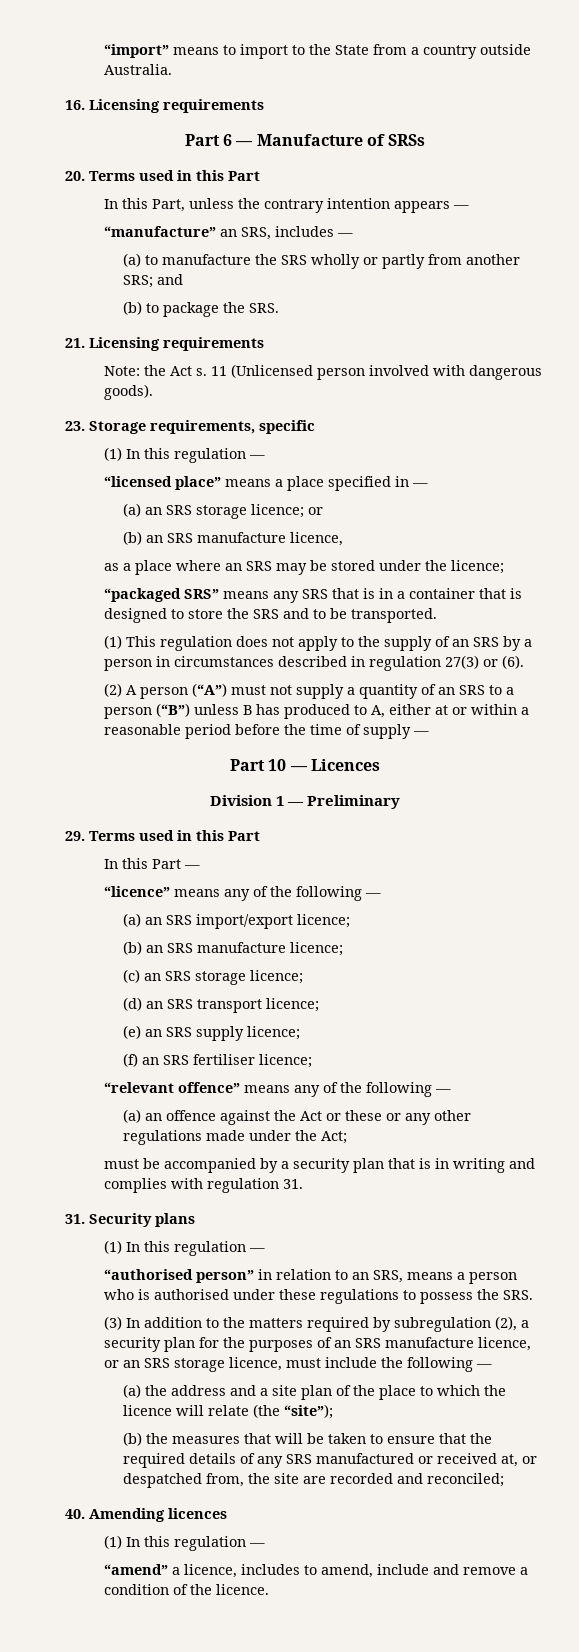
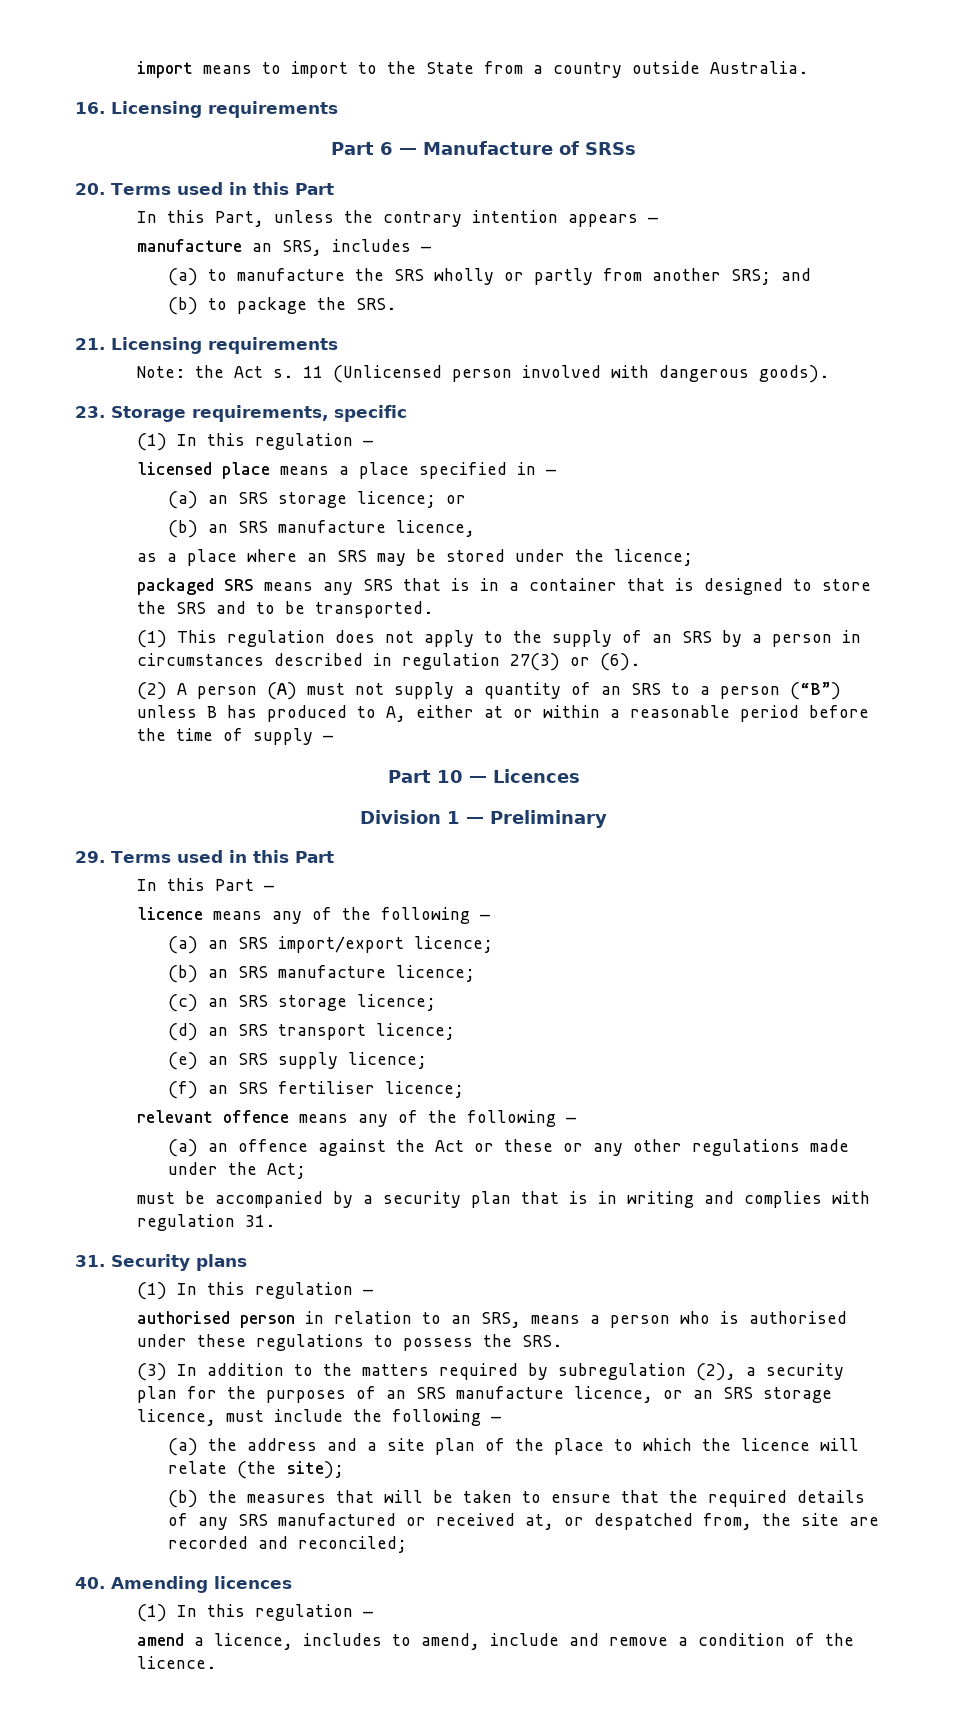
[103,44,169,58] “import” -> [136,61,193,78] import
[103,226,216,237] “manufacture” -> [136,239,242,252] manufacture
[103,476,221,490] “licensed place” -> [136,462,270,479] licensed place
[103,588,219,602] “packaged SRS” -> [136,578,254,595] packaged SRS
[191,683,227,697] (“A”) -> [266,682,297,700] (A)
[103,886,170,897] “licence” -> [136,907,203,920] licence
[103,1082,240,1093] “relevant offence” -> [136,1110,289,1123] relevant offence
[103,1269,254,1283] “authorised person” -> [136,1311,295,1328] authorised person
[284,1404,334,1419] “site”); -> [285,1461,344,1479] site);
[103,1564,168,1575] “amend” -> [136,1633,184,1646] amend

